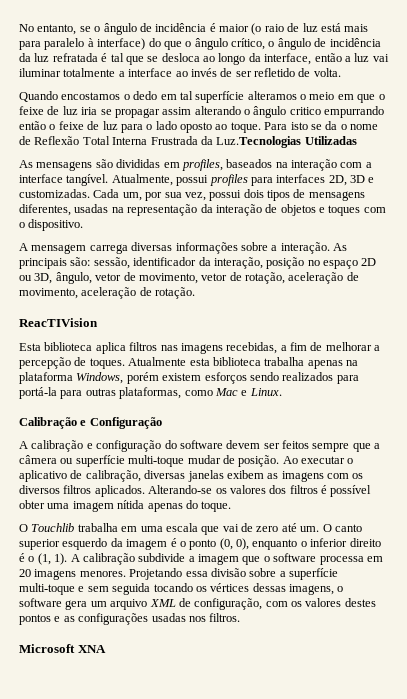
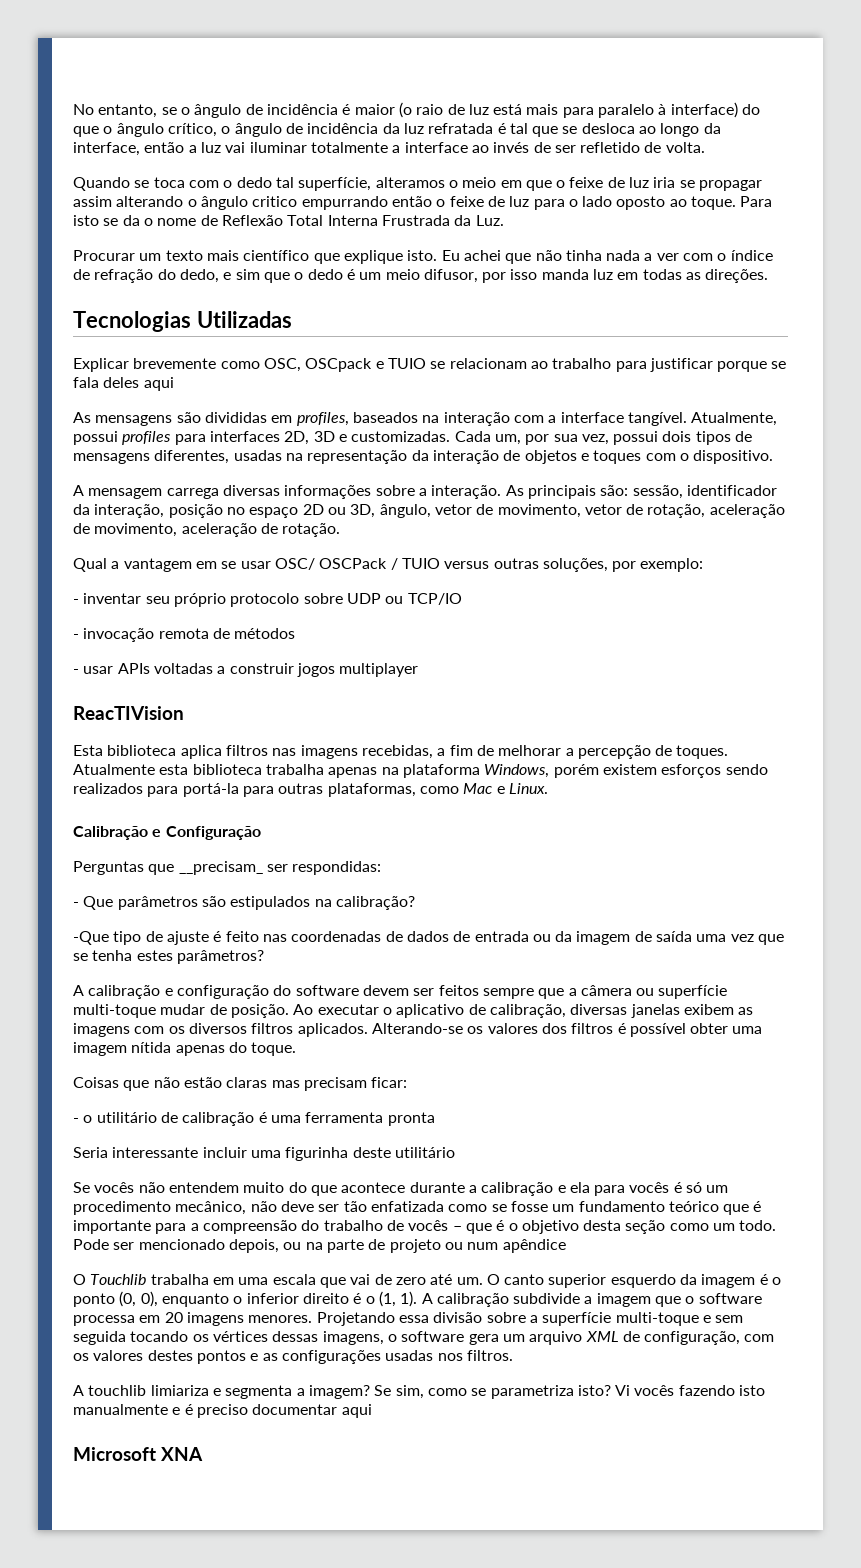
[61,91,245,103] encostamos o dedo em tal superfície -> [134,177,372,191] se toca com o dedo tal superfície,
[216,136,357,148] Luz.Tecnologias Utilizadas -> [475,215,504,226] [73,250,773,264] [73,269,769,283] [73,311,292,332] [73,358,787,372] [73,377,174,391] Luz. // Procurar um texto mais científico que explique isto. Eu achei que não tinha nada a ver com o índice de refração do dedo, e sim que o dedo é um meio difusor, por isso manda luz em todas as direções. // Tecnologias Utilizadas // Explicar brevemente como OSC, OSCpack e TUIO se relacionam ao trabalho para justificar porque se fala deles aqui
(196, 293) none -> [73,558,704,572] [73,593,462,607] [73,628,296,642] [73,663,419,677] // Qual a vantagem em se usar OSC/ OSCPack / TUIO versus outras soluções, por exemplo: // - inventar seu próprio protocolo sobre UDP ou TCP/IO // - invocação remota de métodos // - usar APIs voltadas a construir jogos multiplayer
(162, 423) none -> [73,861,382,875] [73,896,415,910] [73,931,785,945] [73,950,264,964] // Perguntas que __precisam_ ser respondidas: // - Que parâmetros são estipulados na calibração? // -Que tipo de ajuste é feito nas coordenadas de dados de entrada ou da imagem de saída uma vez que se tenha estes parâmetros?
(232, 506) none -> [73,1077,408,1091] [73,1112,435,1126] [73,1147,455,1161] [73,1182,729,1196] [73,1201,762,1215] [73,1220,777,1234] [73,1239,566,1253] // Coisas que não estão claras mas precisam ficar: // - o utilitário de calibração é uma ferramenta pronta // Seria interessante incluir uma figurinha deste utilitário // Se vocês não entendem muito do que acontece durante a calibração e ela para vocês é só um procedimento mecânico, não deve ser tão enfatizada como se fosse um fundamento teórico que é importante para a compreensão do trabalho de vocês – que é o objetivo desta seção como um todo. Pode ser mencionado depois, ou na parte de projeto ou num apêndice
(241, 617) none -> [73,1385,766,1399] [73,1404,372,1418] // A touchlib limiariza e segmenta a imagem? Se sim, como se parametriza isto? Vi vocês fazendo isto manualmente e é preciso documentar aqui

